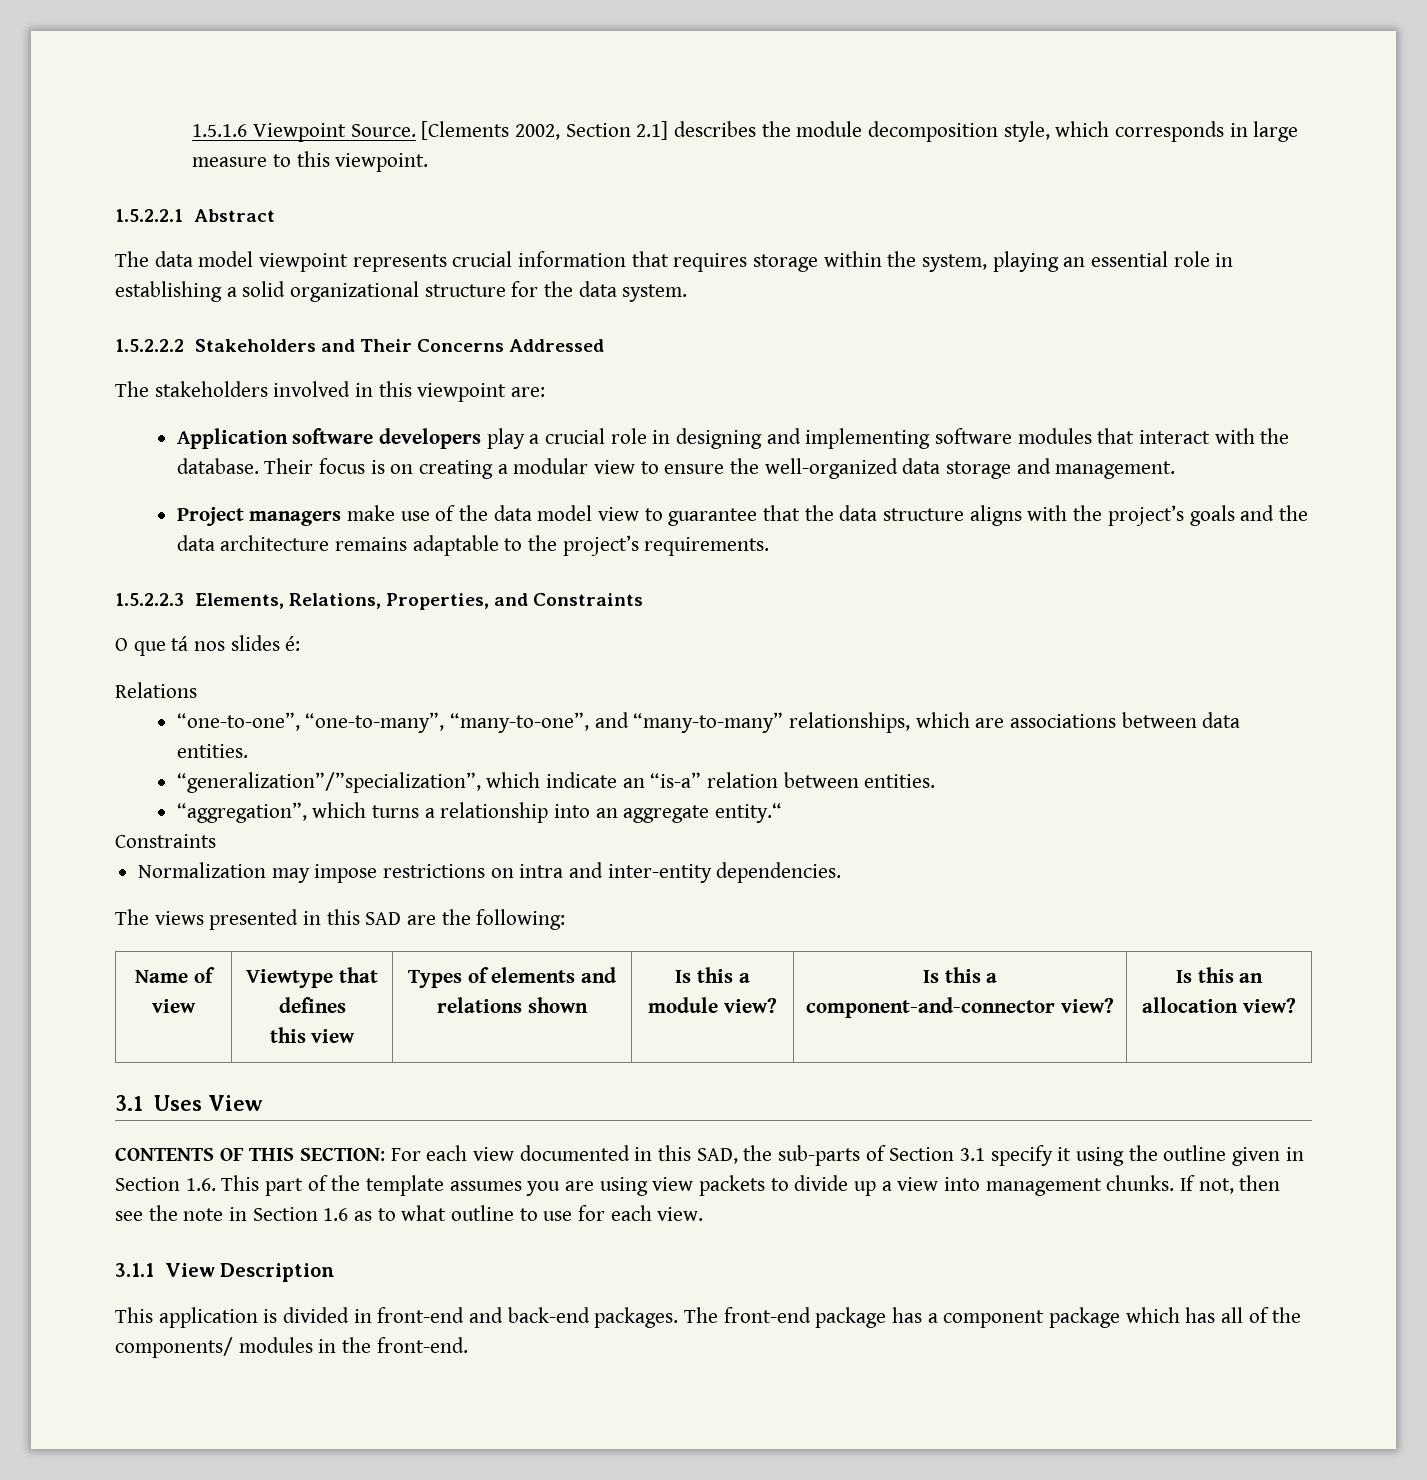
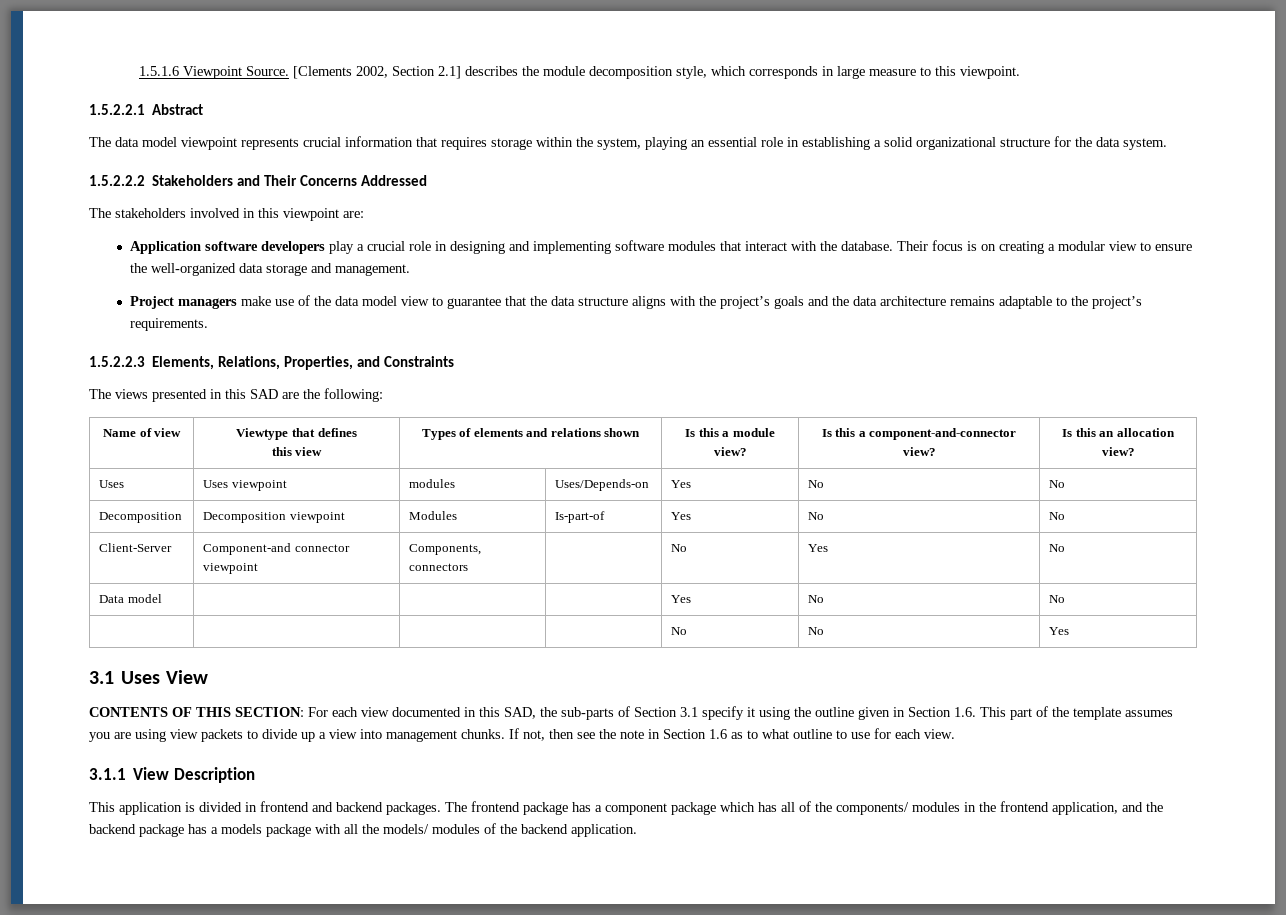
[115,635,301,656] [115,682,197,698] [176,712,1241,733] [176,744,248,758] [176,772,936,793] [176,802,783,823] [115,834,216,848] [138,862,842,883] // O que tá nos slides é: // Relations // “one-to-one”, “one-to-many”, “many-to-one”, and “many-to-many” relationships, which are associations between data entities. // “generalization”/”specialization”, which indicate an “is-a” relation between entities. // “aggregation”, which turns a relationship into an aggregate entity.“ // Constraints // Normalization may impose restrictions on intra and inter-entity dependencies. -> (454, 361) none
(1296, 1005) none -> [99,480,125,488] [203,480,287,491] [409,479,456,488] [555,479,650,491] [671,480,692,488] [808,480,825,488] [1049,480,1066,488] [99,512,183,523] [203,512,345,523] [409,511,458,520] [555,511,606,523] [671,512,692,520] [808,512,825,520] [1049,512,1066,520] [99,543,173,552] [203,543,350,555] [203,563,259,574] [409,544,482,555] [409,563,469,571] [671,544,688,552] [808,544,829,552] [1049,544,1066,552] [99,594,162,603] [671,595,692,603] [808,595,825,603] [1049,595,1066,603] [671,627,688,635] [808,627,825,635] [1049,627,1070,635] // Uses | Uses viewpoint | modules | Uses/Depends-on | Yes | No | No // Decomposition | Decomposition viewpoint | Modules | Is-part-of | Yes | No | No // Client-Server | Component-and connector viewpoint | Components, connectors | | No | Yes | No // Data model | | | | Yes | No | No // | | | | No | No | Yes
[377,1307,590,1323] front-end and back-end -> [260,801,383,812] frontend and backend
[723,1307,811,1323] front-end -> [471,801,520,812] frontend
[376,1337,468,1353] front-end. -> [1000,801,1163,815] [89,823,637,837] frontend application, and the backend package has a models package with all the models/ modules of the backend application.

